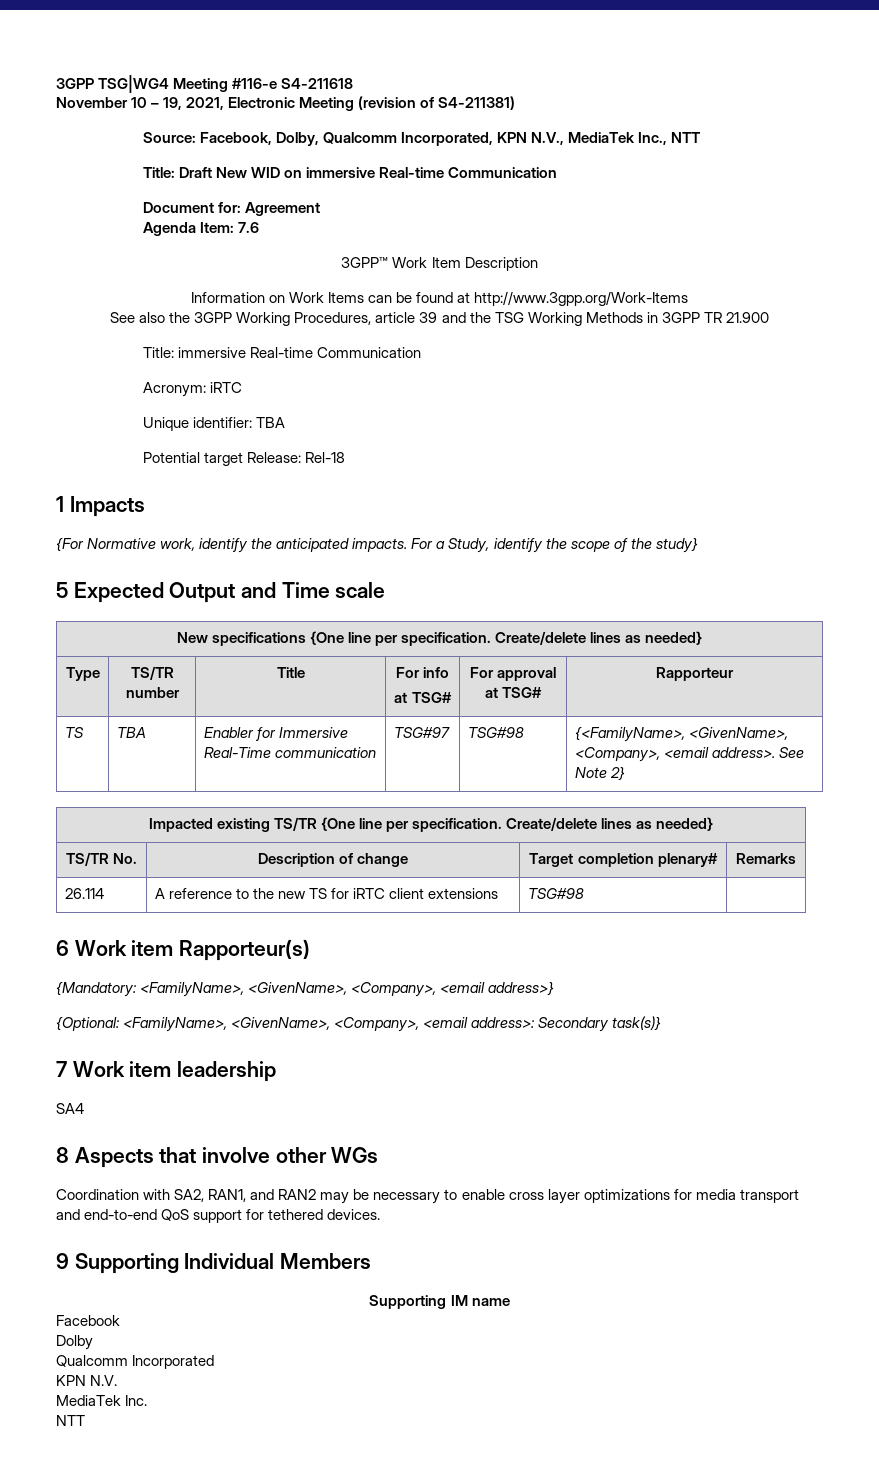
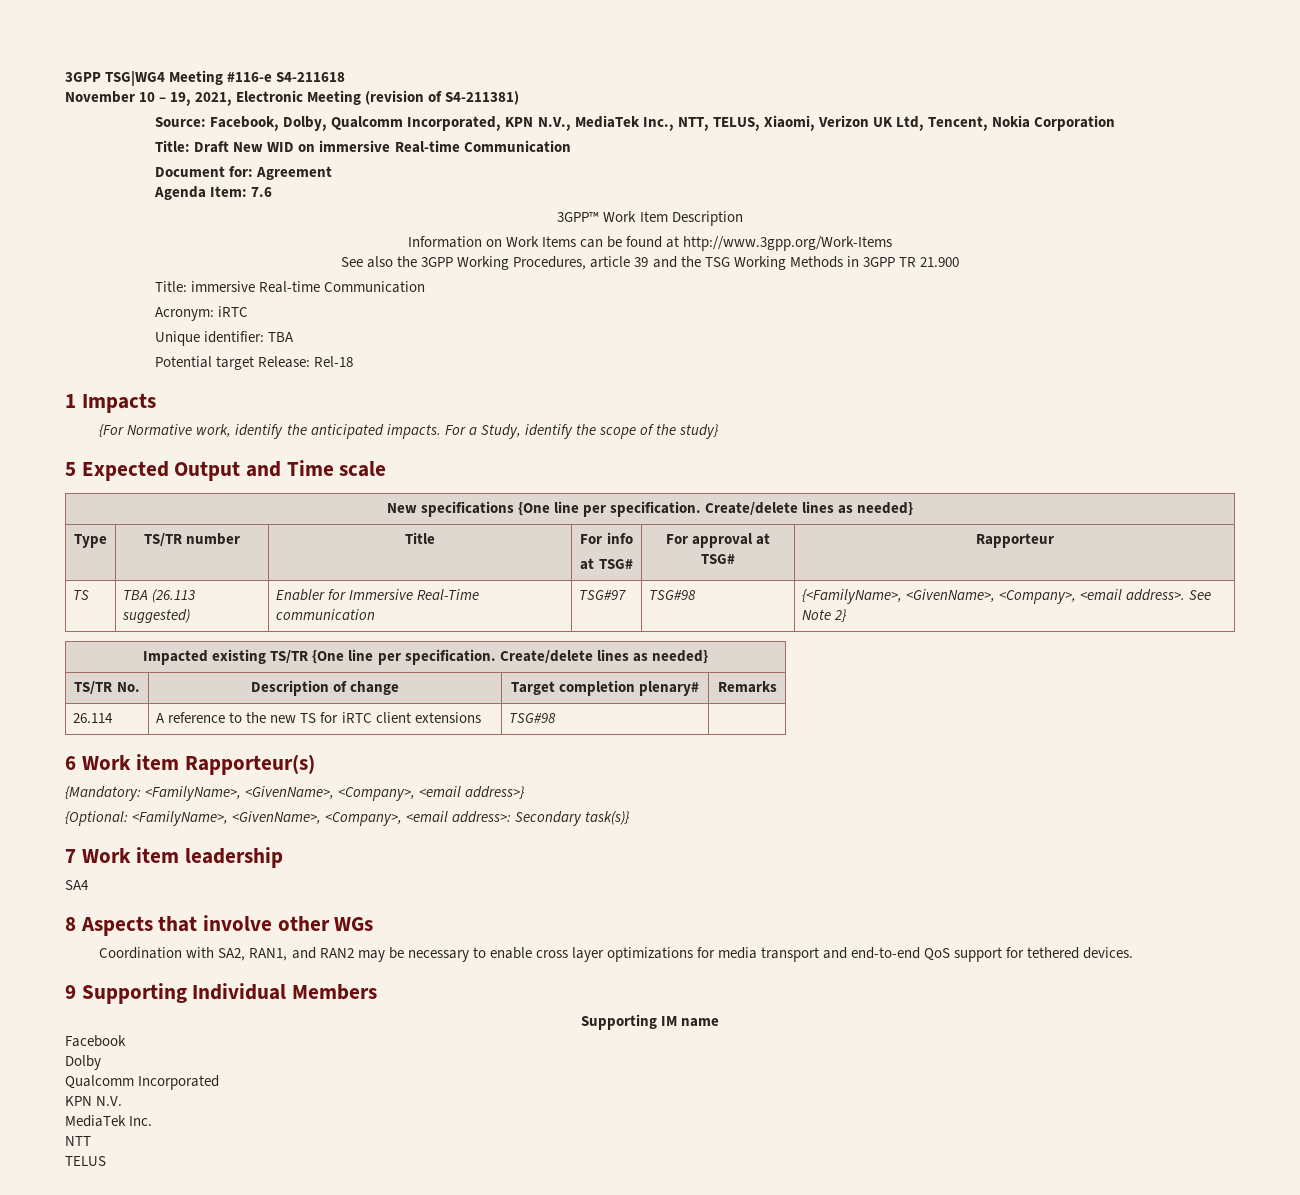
[671,132,702,143] NTT -> [677,115,1116,131] NTT, TELUS, Xiaomi, Verizon UK Ltd, Tencent, Nokia Corporation
(146, 732) none -> [152,589,196,603] [122,609,191,623] (26.113 suggested)
(85, 1420) none -> [65,1156,106,1166] // TELUS

